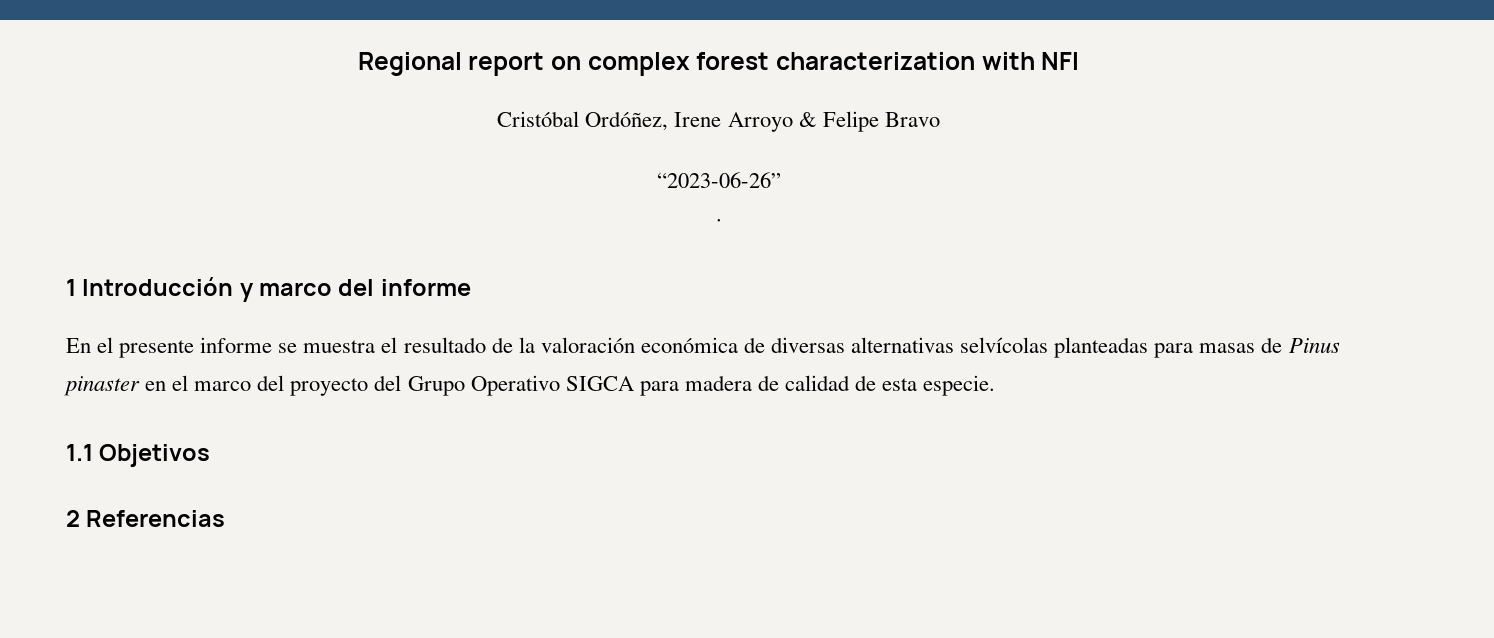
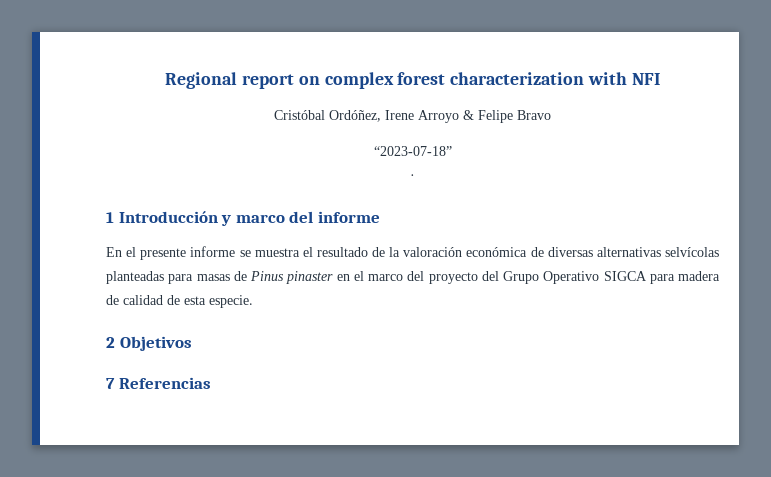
[656,172,781,188] “2023-06-26” -> [373,146,452,156] “2023-07-18”
[66,444,93,461] 1.1 -> [106,337,115,348] 2
[66,510,80,527] 2 -> [106,378,115,389] 7

